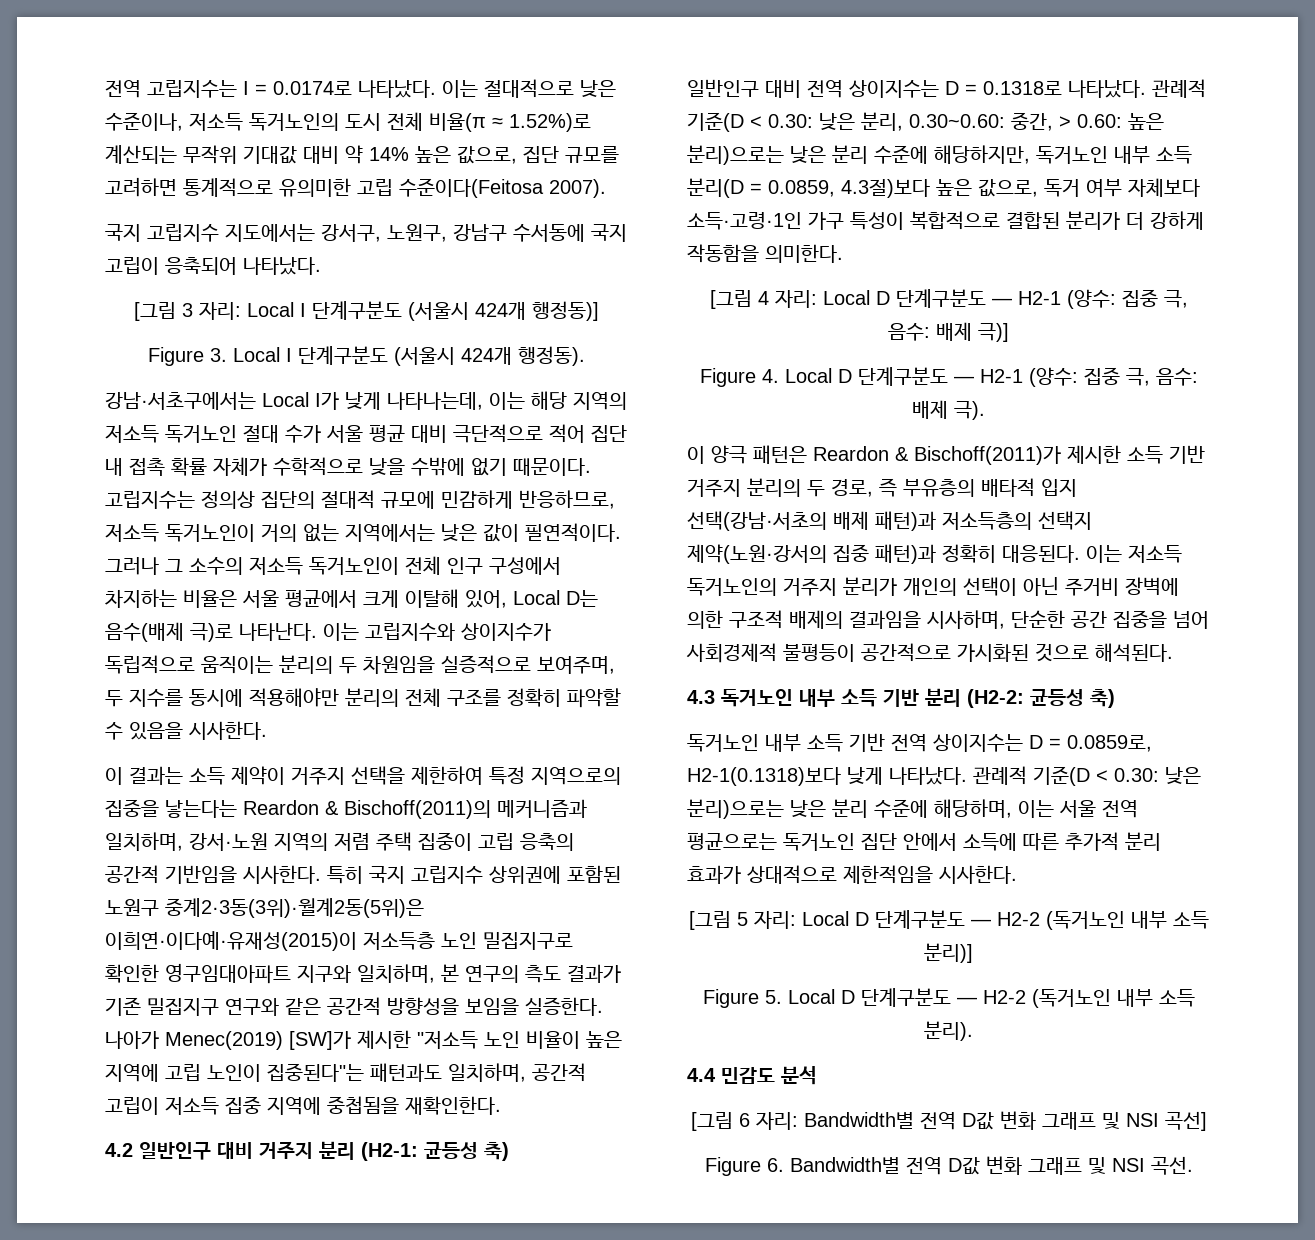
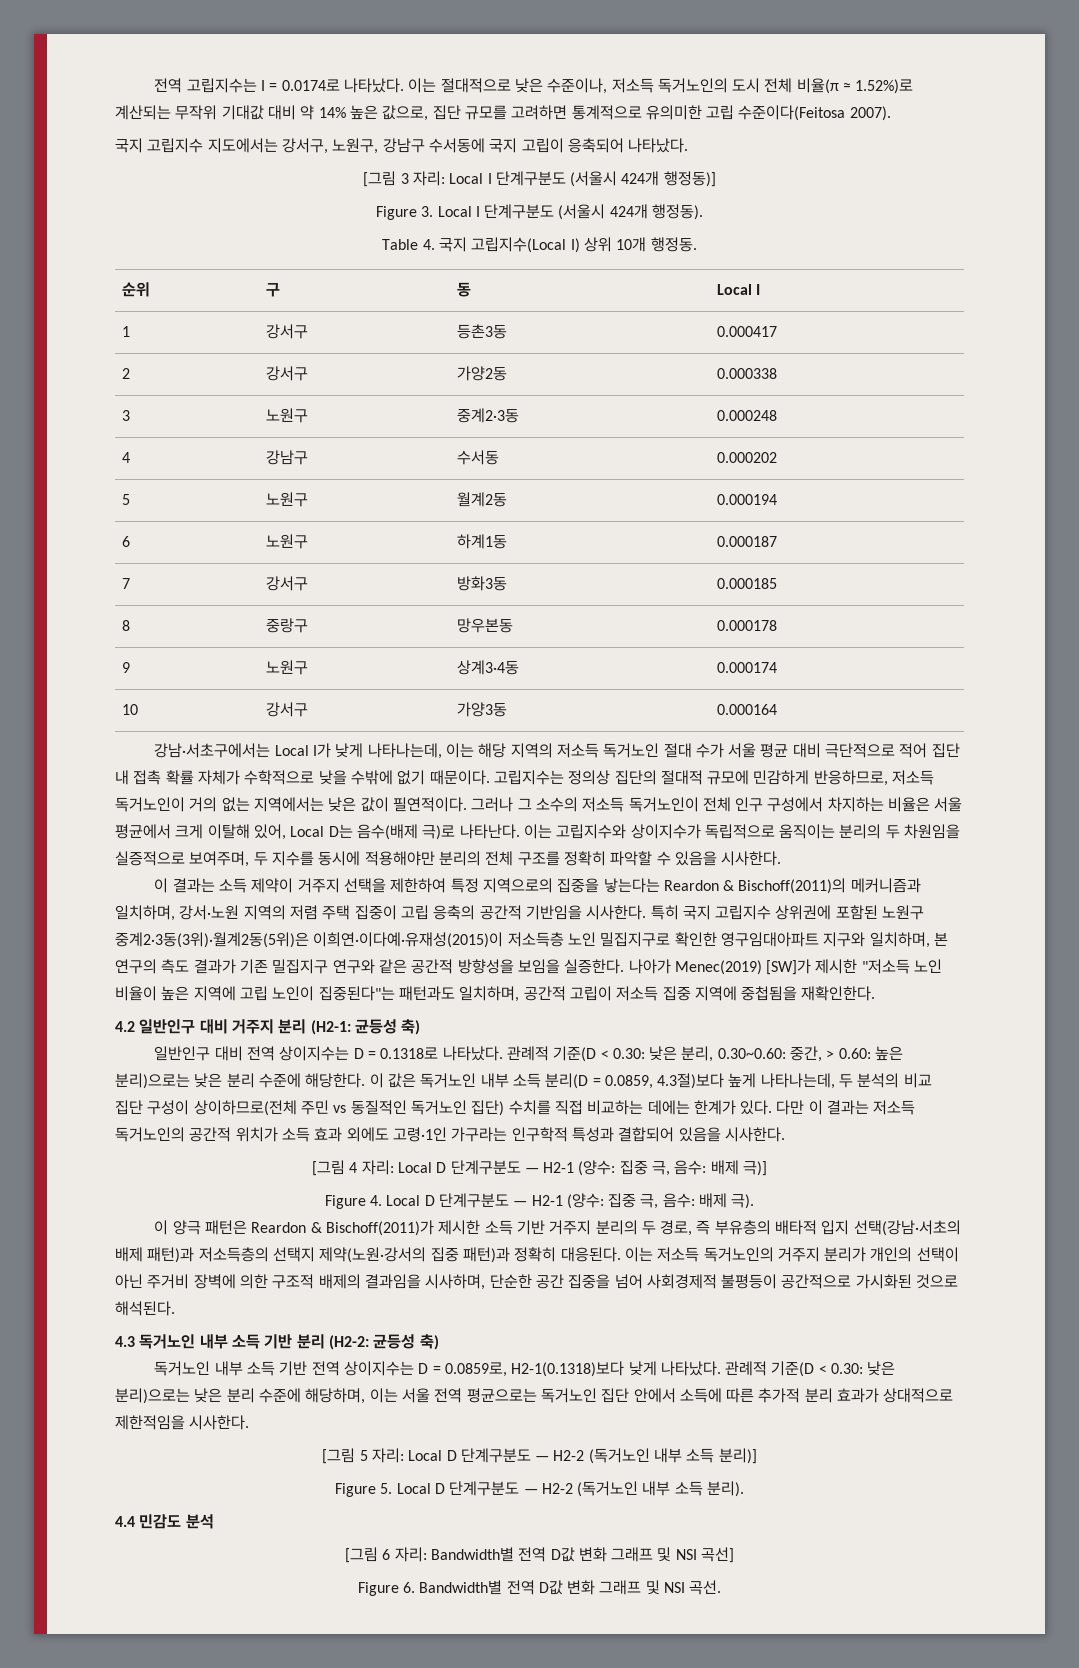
(585, 356) none -> [382,237,697,253] [121,282,150,297] [265,283,280,297] [456,282,471,297] [716,284,761,295] [121,326,130,337] [265,324,308,339] [456,324,507,339] [716,326,777,337] [121,368,130,379] [265,366,308,381] [456,366,507,381] [716,368,777,379] [121,410,130,421] [265,408,308,423] [456,408,519,423] [716,410,777,421] [121,452,130,463] [265,450,308,465] [456,450,499,465] [716,452,777,463] [121,494,130,505] [265,492,308,507] [456,492,507,507] [716,494,777,505] [121,536,130,547] [265,534,308,549] [456,534,507,549] [716,536,777,547] [121,578,130,589] [265,576,308,591] [456,576,507,591] [716,578,777,589] [121,620,130,631] [265,618,308,633] [456,618,513,633] [716,620,777,631] [121,662,130,673] [265,660,308,675] [456,660,519,675] [716,662,777,673] [121,704,138,715] [265,702,308,717] [456,702,507,717] [716,704,777,715] // Table 4. 국지 고립지수(Local I) 상위 10개 행정동. // 순위 | 구 | 동 | Local I // 1 | 강서구 | 등촌3동 | 0.000417 // 2 | 강서구 | 가양2동 | 0.000338 // 3 | 노원구 | 중계2·3동 | 0.000248 // 4 | 강남구 | 수서동 | 0.000202 // 5 | 노원구 | 월계2동 | 0.000194 // 6 | 노원구 | 하계1동 | 0.000187 // 7 | 강서구 | 방화3동 | 0.000185 // 8 | 중랑구 | 망우본동 | 0.000178 // 9 | 노원구 | 상계3·4동 | 0.000174 // 10 | 강서구 | 가양3동 | 0.000164
[934,145,1030,164] 해당하지만, -> [305,1073,416,1088] 해당한다. 이 값은
[936,178,1200,197] [687,211,1204,230] [687,244,843,263] 높은 값으로, 독거 여부 자체보다 소득·고령·1인 가구 특성이 복합적으로 결합된 분리가 더 강하게 작동함을 의미한다. -> [728,1073,932,1089] [115,1100,916,1116] [115,1127,785,1142] 높게 나타나는데, 두 분석의 비교 집단 구성이 상이하므로(전체 주민 vs 동질적인 독거노인 집단) 수치를 직접 비교하는 데에는 한계가 있다. 다만 이 결과는 저소득 독거노인의 공간적 위치가 소득 효과 외에도 고령·1인 가구라는 인구학적 특성과 결합되어 있음을 시사한다.

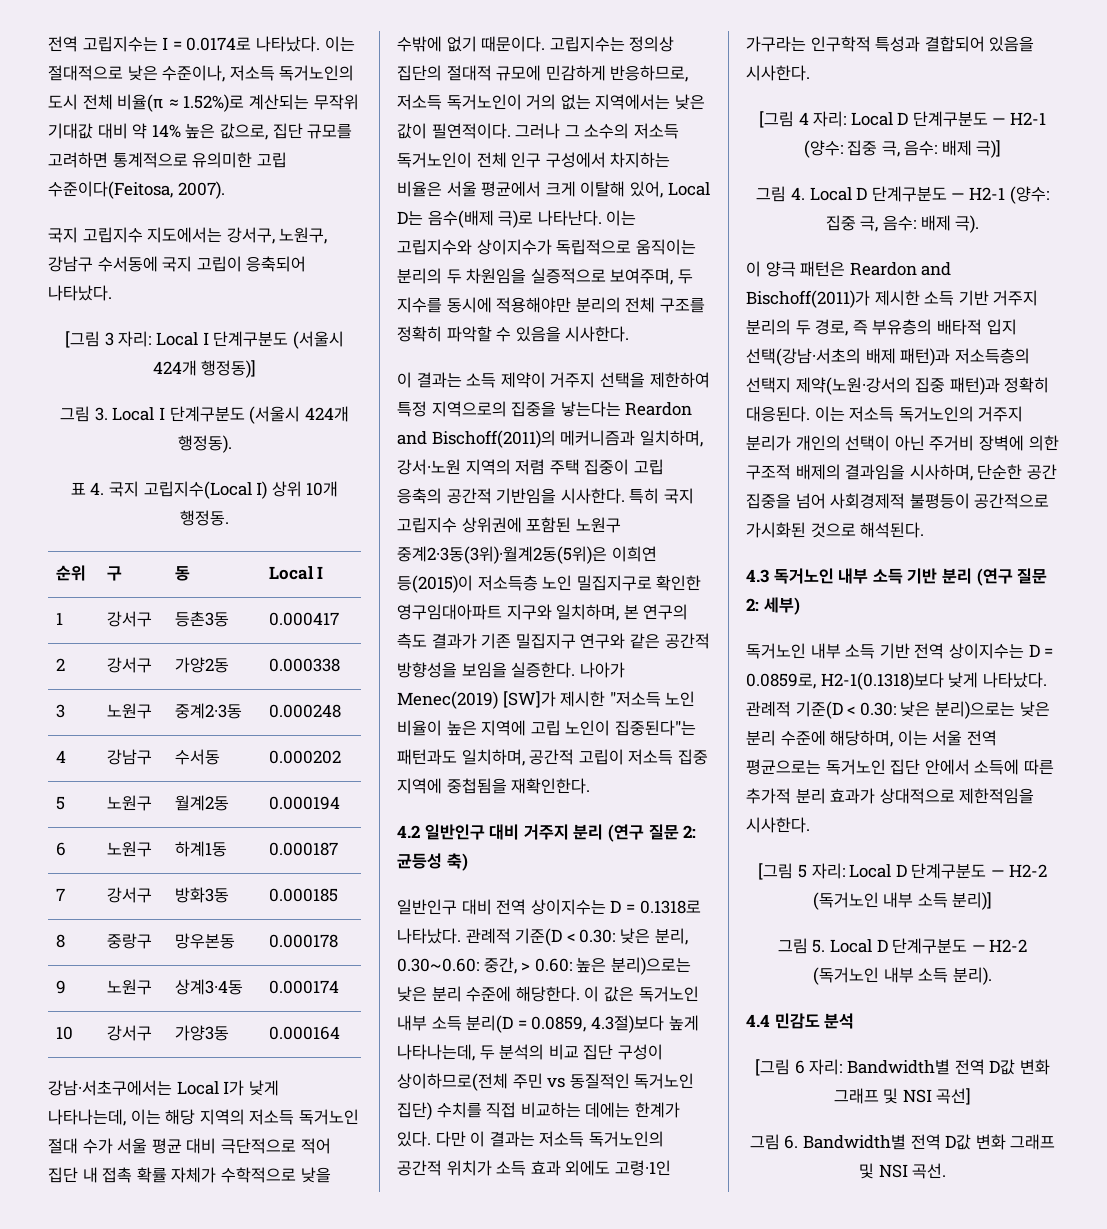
[738,105,846,121] 수준이다(Feitosa -> [48,181,173,199] 수준이다(Feitosa,
[375,206,417,220] Figure -> [60,406,91,422] 그림
[382,239,419,250] Table -> [70,482,86,495] 표
[723,880,735,891] & -> [397,431,427,445] and
[313,932,504,948] 이희연·이다예·유재성(2015)이 -> [611,546,657,562] [397,575,473,593] 이희연 등(2015)이
[310,1020,351,1035] (H2-1: -> [607,824,697,842] (연구 질문 2:
[324,1195,366,1209] Figure -> [756,186,787,202] 그림
[310,1222,322,1233] & -> [921,262,952,276] and
[328,1334,439,1350] (H2-2: 균등성 축) -> [976,568,1048,586] [746,597,800,615] (연구 질문 2: 세부)
[334,1483,376,1497] Figure -> [777,938,808,954] 그림
[357,1582,399,1596] Figure -> [749,1134,780,1150] 그림

